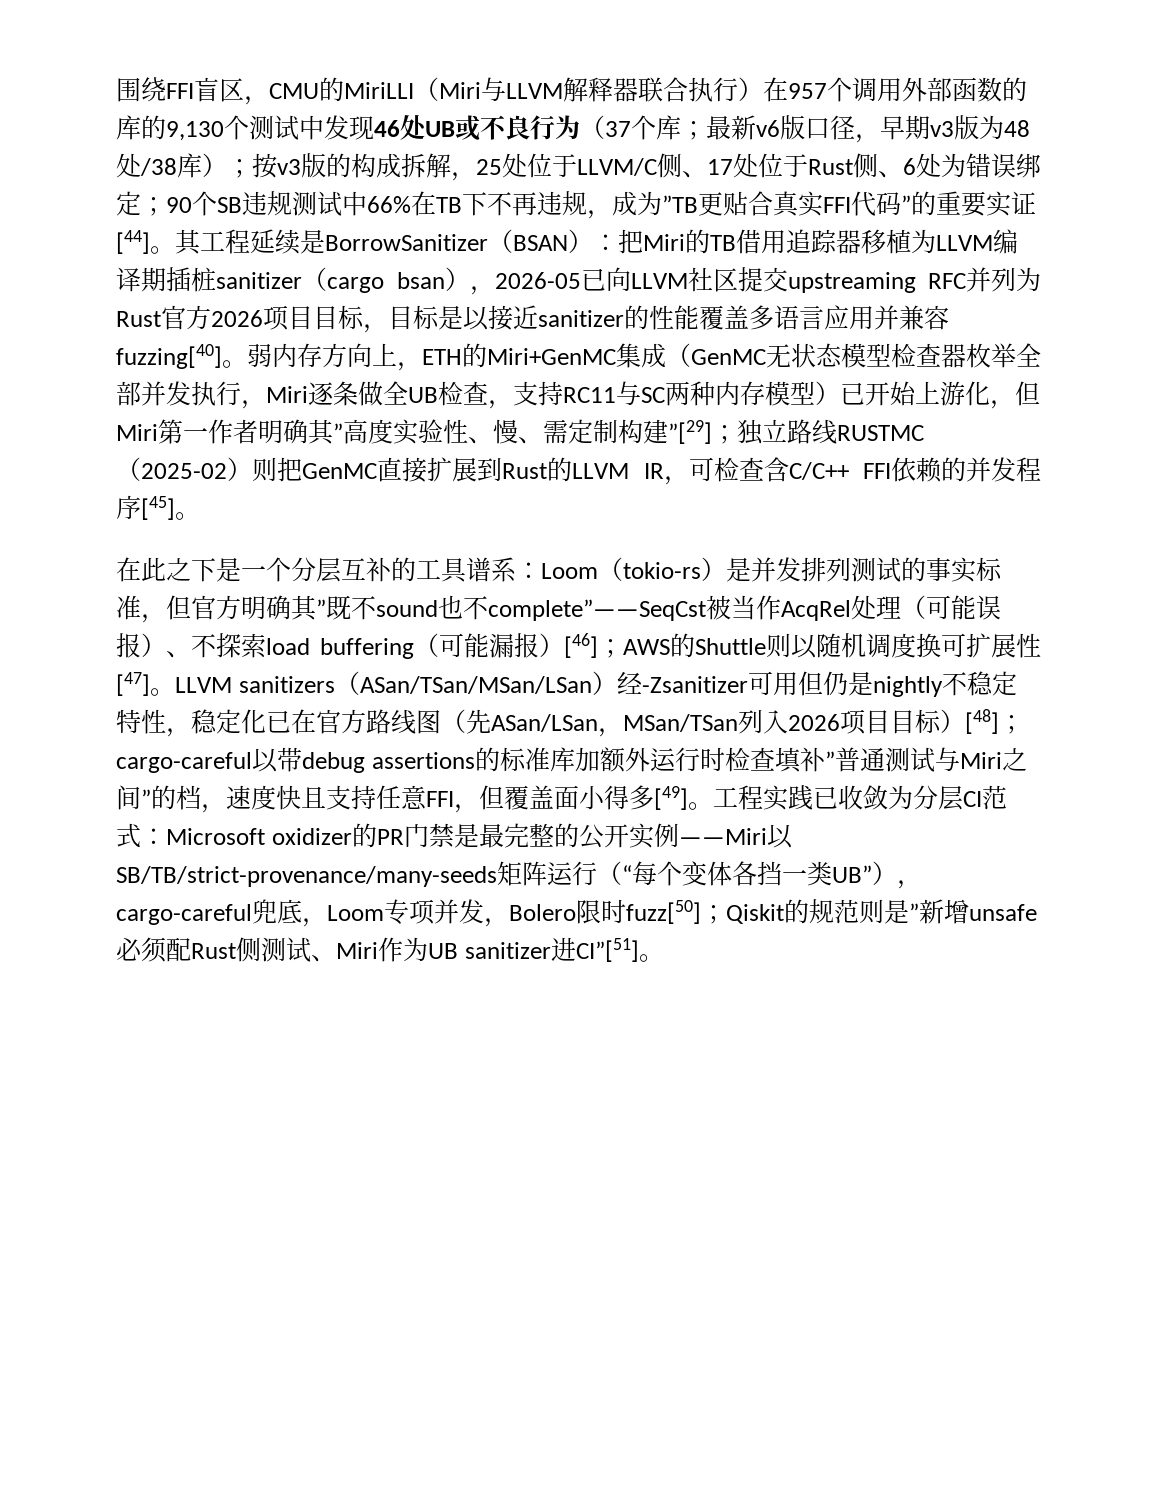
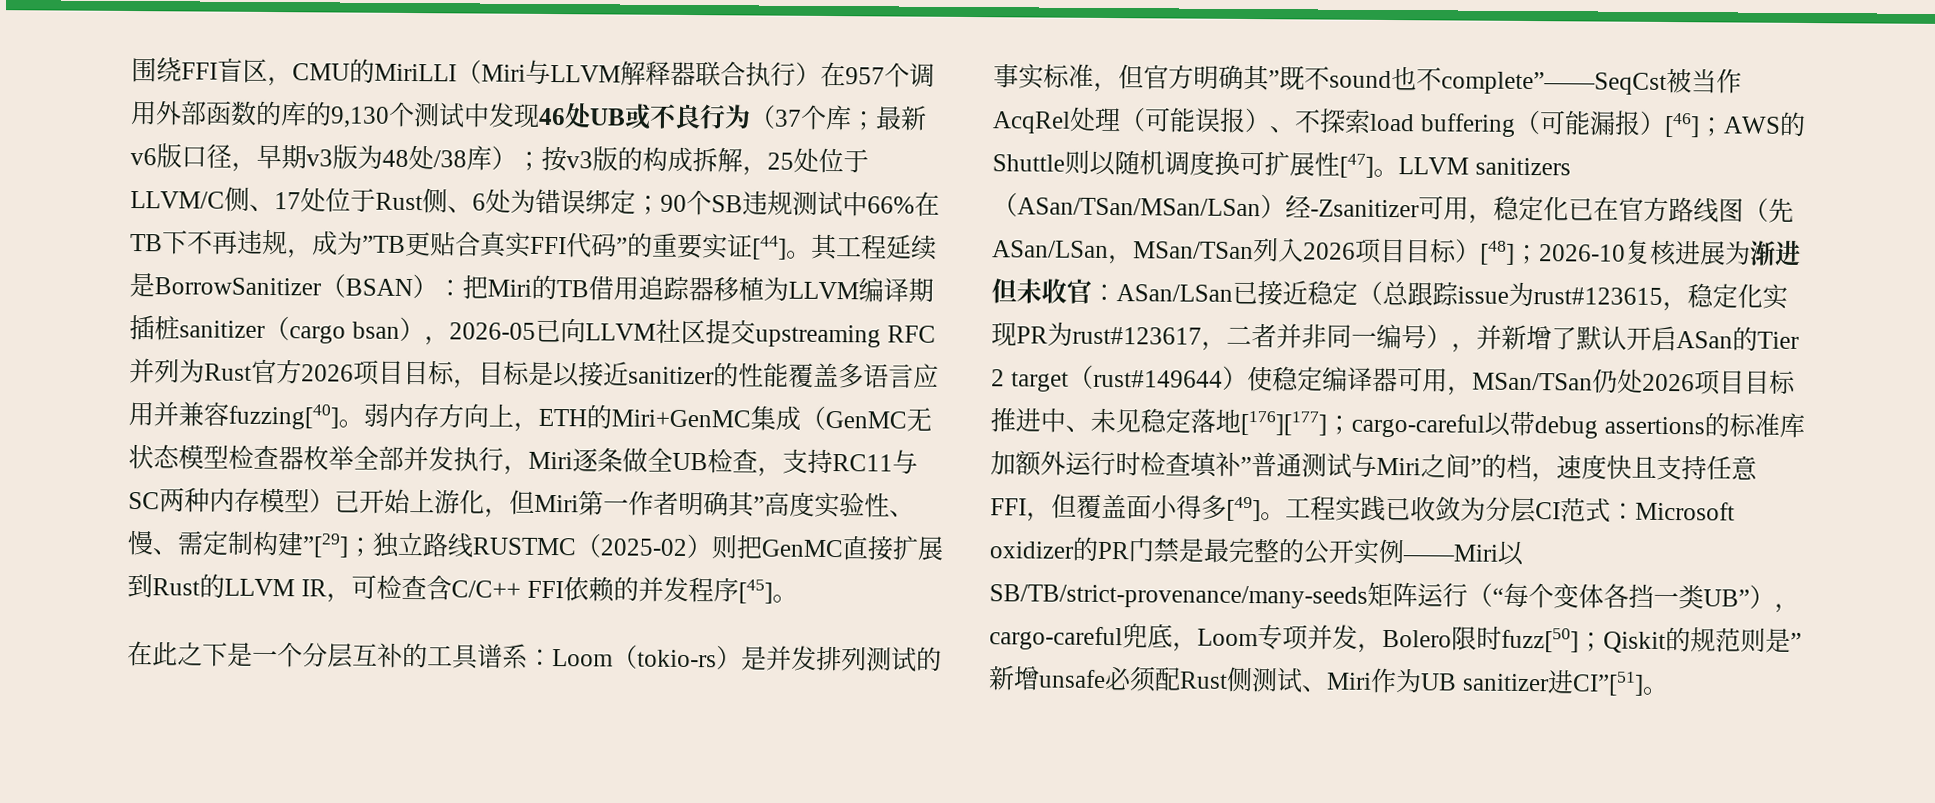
[797,671,1017,697] [116,709,166,734] 但仍是nightly不稳定特性 -> (1469, 208) none
(1024, 724) none -> [1539,239,1801,267] [991,278,1788,312] [991,321,1800,353] [991,364,1796,396] [990,407,1352,436] 2026-10复核进展为渐进但未收官：ASan/LSan已接近稳定（总跟踪issue为rust#123615，稳定化实现PR为rust#123617，二者并非同一编号），并新增了默认开启ASan的Tier 2 target（rust#149644）使稳定编译器可用，MSan/TSan仍处2026项目目标推进中、未见稳定落地[176][177]；

